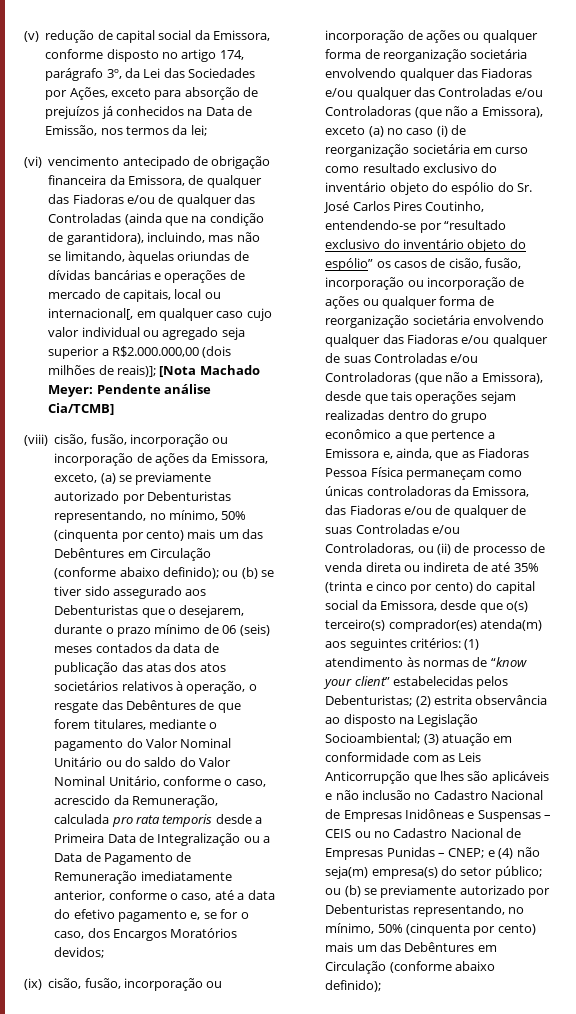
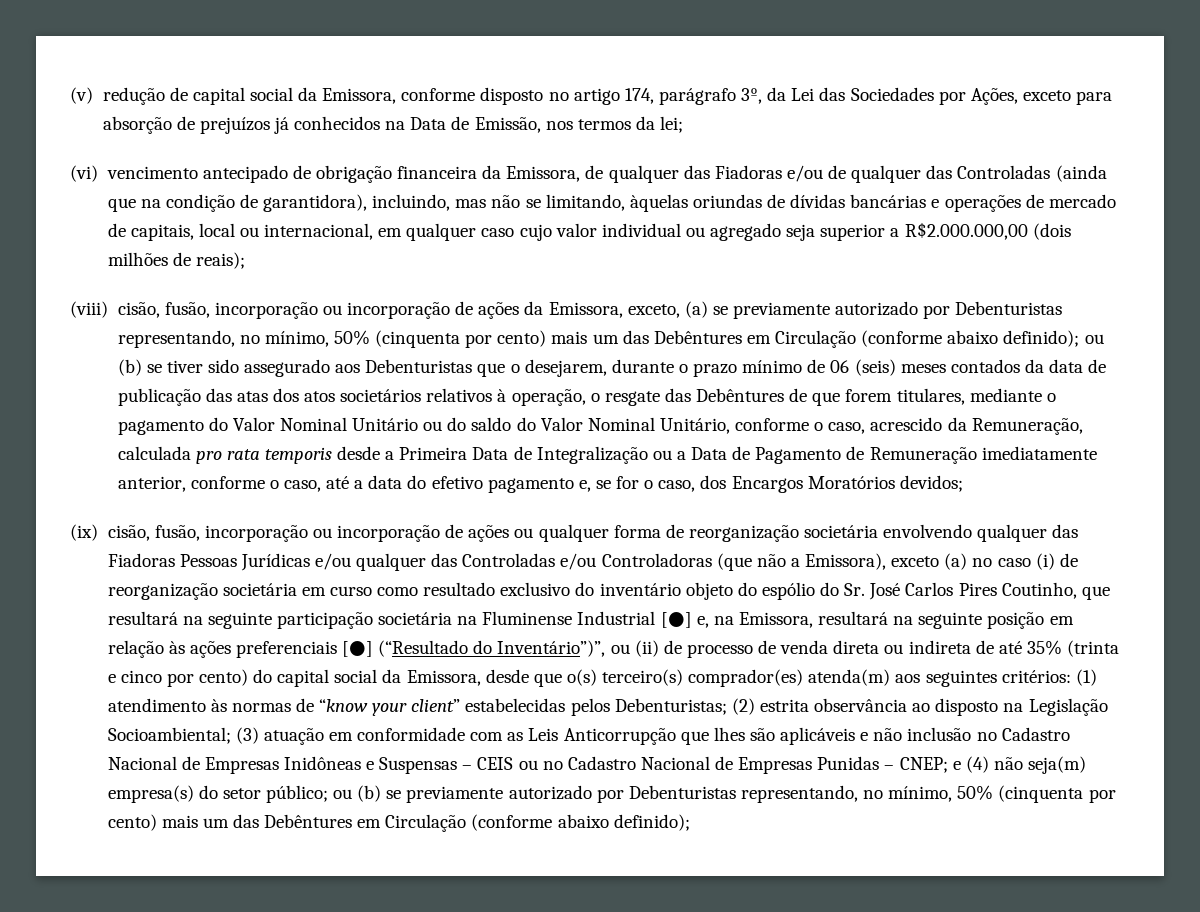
[48,308,134,320] internacional[, -> [264,223,374,240] internacional,
[117,365,260,377] [48,384,211,397] [48,403,115,415] reais)]; [Nota Machado Meyer: Pendente análise Cia/TCMB] -> [195,252,245,269] reais);
(533, 73) none -> [179,553,310,571] Pessoas Jurídicas
[325,220,506,233] [325,239,526,252] [325,258,522,271] [325,277,525,290] [325,296,494,309] [325,315,544,328] [325,334,548,347] [325,353,479,363] [325,372,543,385] [325,391,516,404] [325,410,488,423] [325,429,495,442] [325,448,530,461] [325,467,523,480] [325,486,530,497] [325,505,527,518] [325,524,460,534] [325,543,415,554] entendendo-se por “resultado exclusivo do inventário objeto do espólio” os casos de cisão, fusão, incorporação ou incorporação de ações ou qualquer forma de reorganização societária envolvendo qualquer das Fiadoras e/ou qualquer de suas Controladas e/ou Controladoras (que não a Emissora), desde que tais operações sejam realizadas dentro do grupo econômico a que pertence a Emissora e, ainda, que as Fiadoras Pessoa Física permaneçam como únicas controladoras da Emissora, das Fiadoras e/ou de qualquer de suas Controladas e/ou Controladoras, -> [1081,586,1110,600] [107,611,1074,629] [107,640,606,658] que resultará na seguinte participação societária na Fluminense Industrial [●] e, na Emissora, resultará na seguinte posição em relação às ações preferenciais [●] (“Resultado do Inventário”)”,

